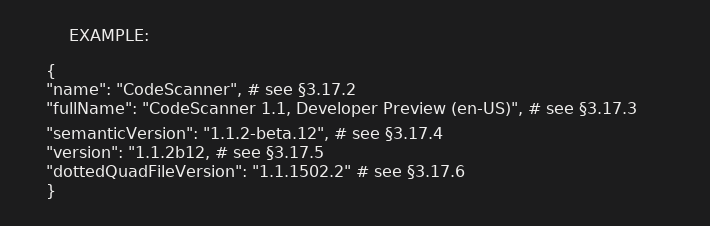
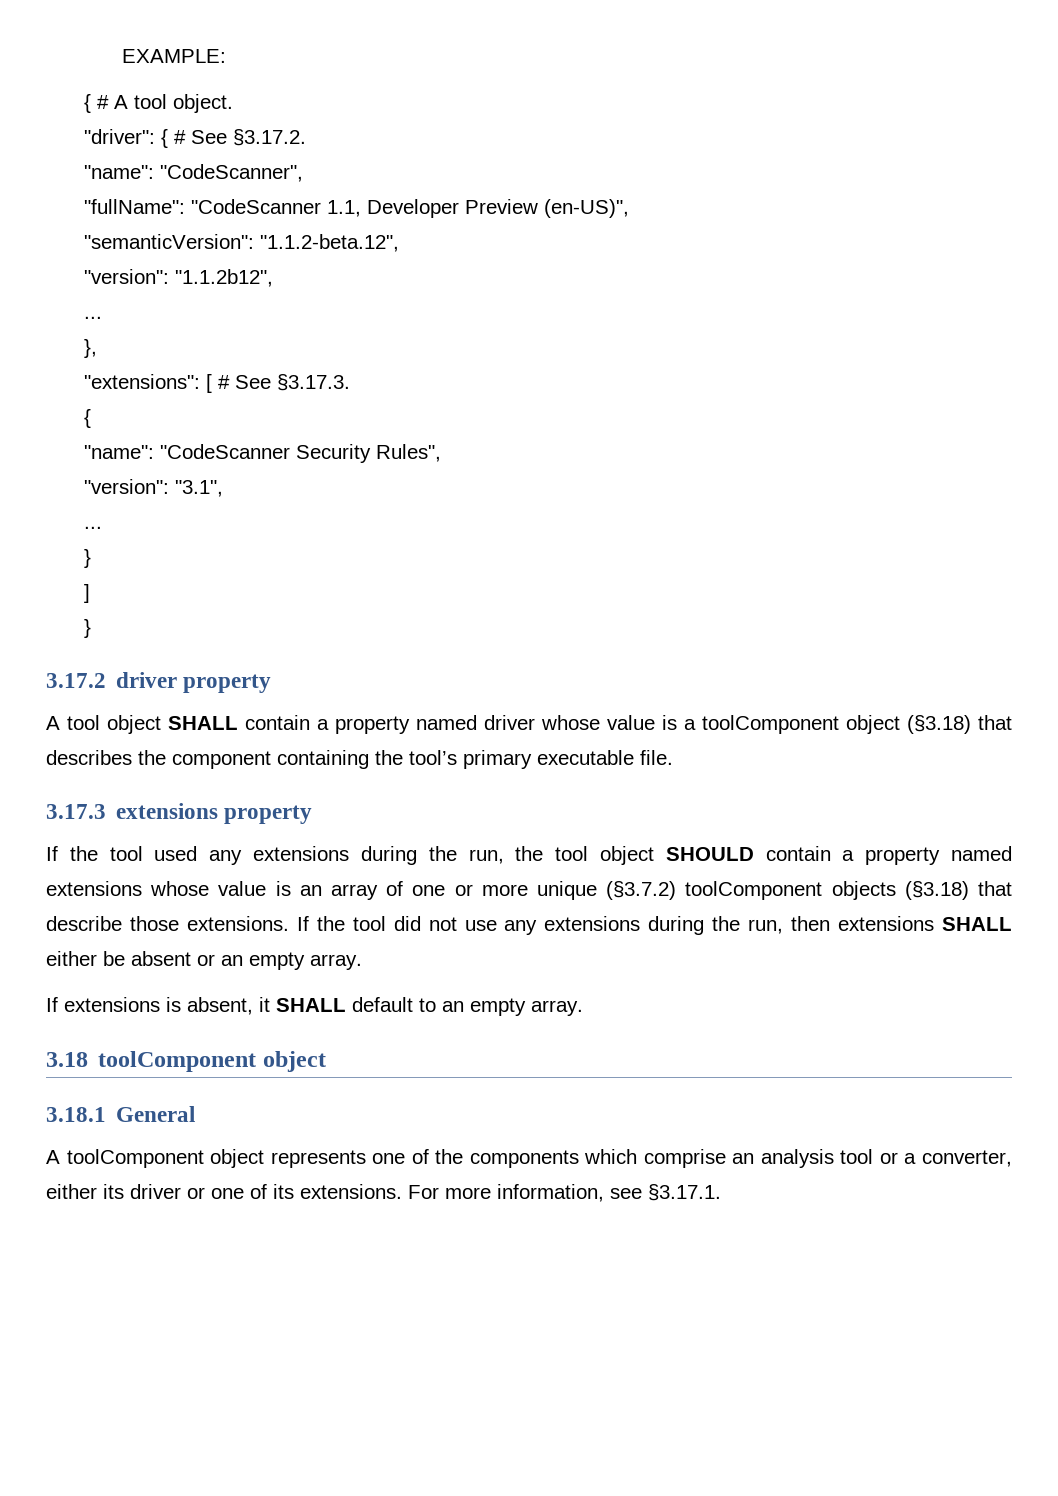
(56, 71) none -> [96,94,233,113] [83,129,306,148] # A tool object. // "driver": { # See §3.17.2.
[246,83,356,97] # see §3.17.2 -> (303, 173) none
[527,102,637,116] # see §3.17.3 -> (629, 208) none
[333,127,443,141] [45,146,324,160] [45,165,465,179] [45,184,56,199] # see §3.17.4 // "version": "1.1.2b12, # see §3.17.5 // "dottedQuadFileVersion": "1.1.1502.2" # see §3.17.6 // } -> [83,269,273,287] [83,316,102,319] [83,339,97,358] [83,374,350,393] [83,409,91,428] [83,444,441,463] [83,479,223,497] [83,526,102,529] [83,549,91,568] [83,584,90,603] [83,619,91,638] [46,672,272,693] [46,715,1012,734] [46,750,673,769] [46,803,313,824] [46,846,1012,865] [46,881,1013,900] [46,916,1012,935] [46,951,362,970] [46,997,583,1016] [46,1051,326,1072] [46,1106,196,1122] [46,1149,1012,1168] [46,1184,721,1202] // "version": "1.1.2b12", // ... // }, // "extensions": [ # See §3.17.3. // { // "name": "CodeScanner Security Rules", // "version": "3.1", // ... // } // ] // } // 3.17.2 driver property // A tool object SHALL contain a property named driver whose value is a toolComponent object (§3.18) that describes the component containing the tool’s primary executable file. // 3.17.3 extensions property // If the tool used any extensions during the run, the tool object SHOULD contain a property named extensions whose value is an array of one or more unique (§3.7.2) toolComponent objects (§3.18) that describe those extensions. If the tool did not use any extensions during the run, then extensions SHALL either be absent or an empty array. // If extensions is absent, it SHALL default to an empty array. // 3.18 toolComponent object // 3.18.1 General // A toolComponent object represents one of the components which comprise an analysis tool or a converter, either its driver or one of its extensions. For more information, see §3.17.1.

